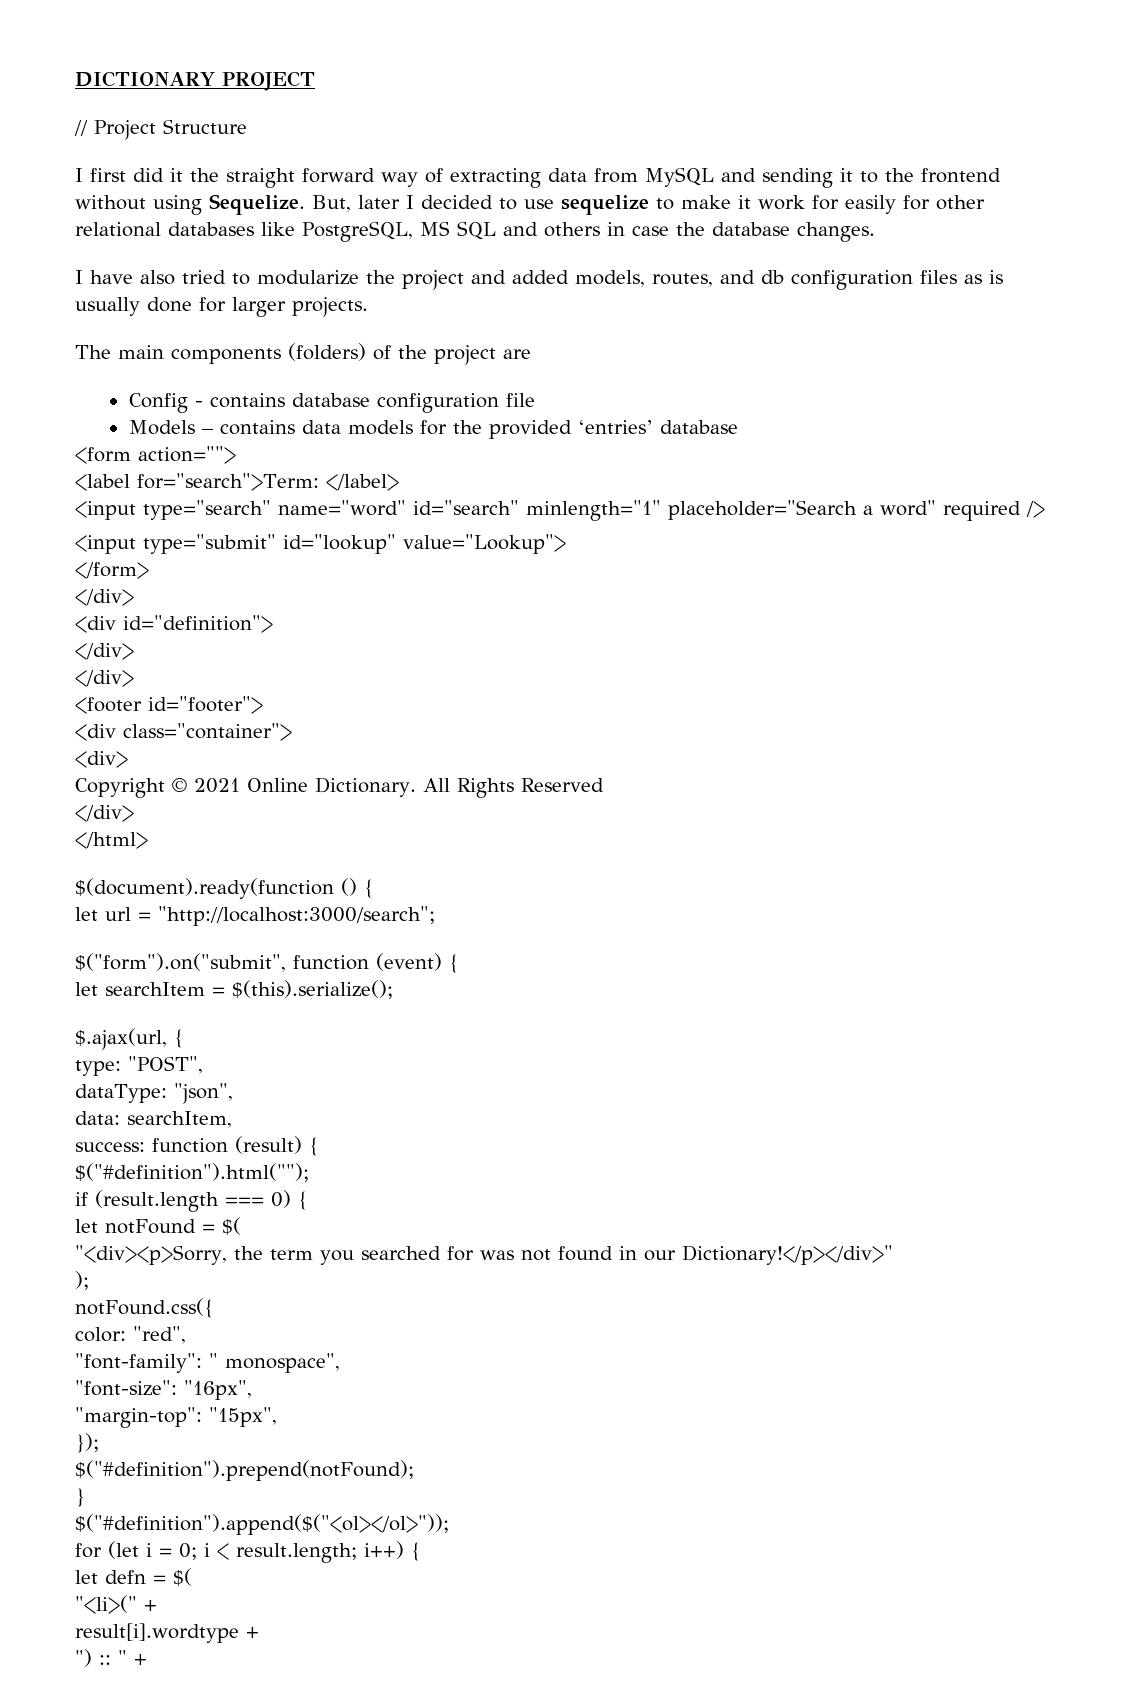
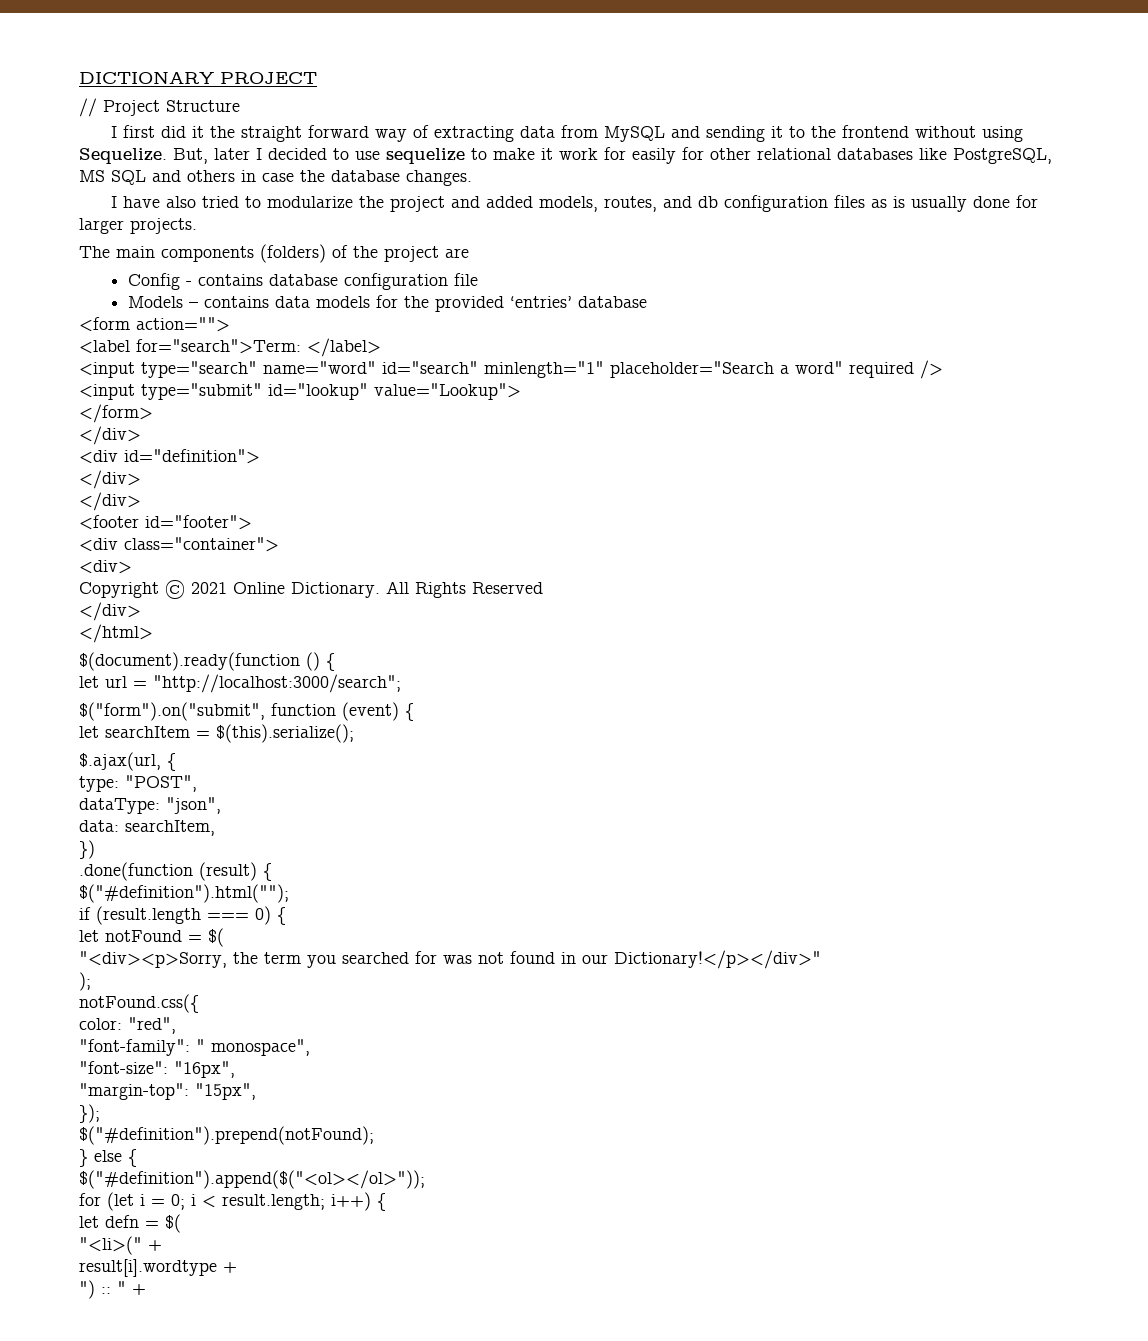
[75,1138,228,1153] success: function -> [79,840,95,859] [79,862,193,881] }) // .done(function
(85, 1497) none -> [94,1149,137,1167] else {

